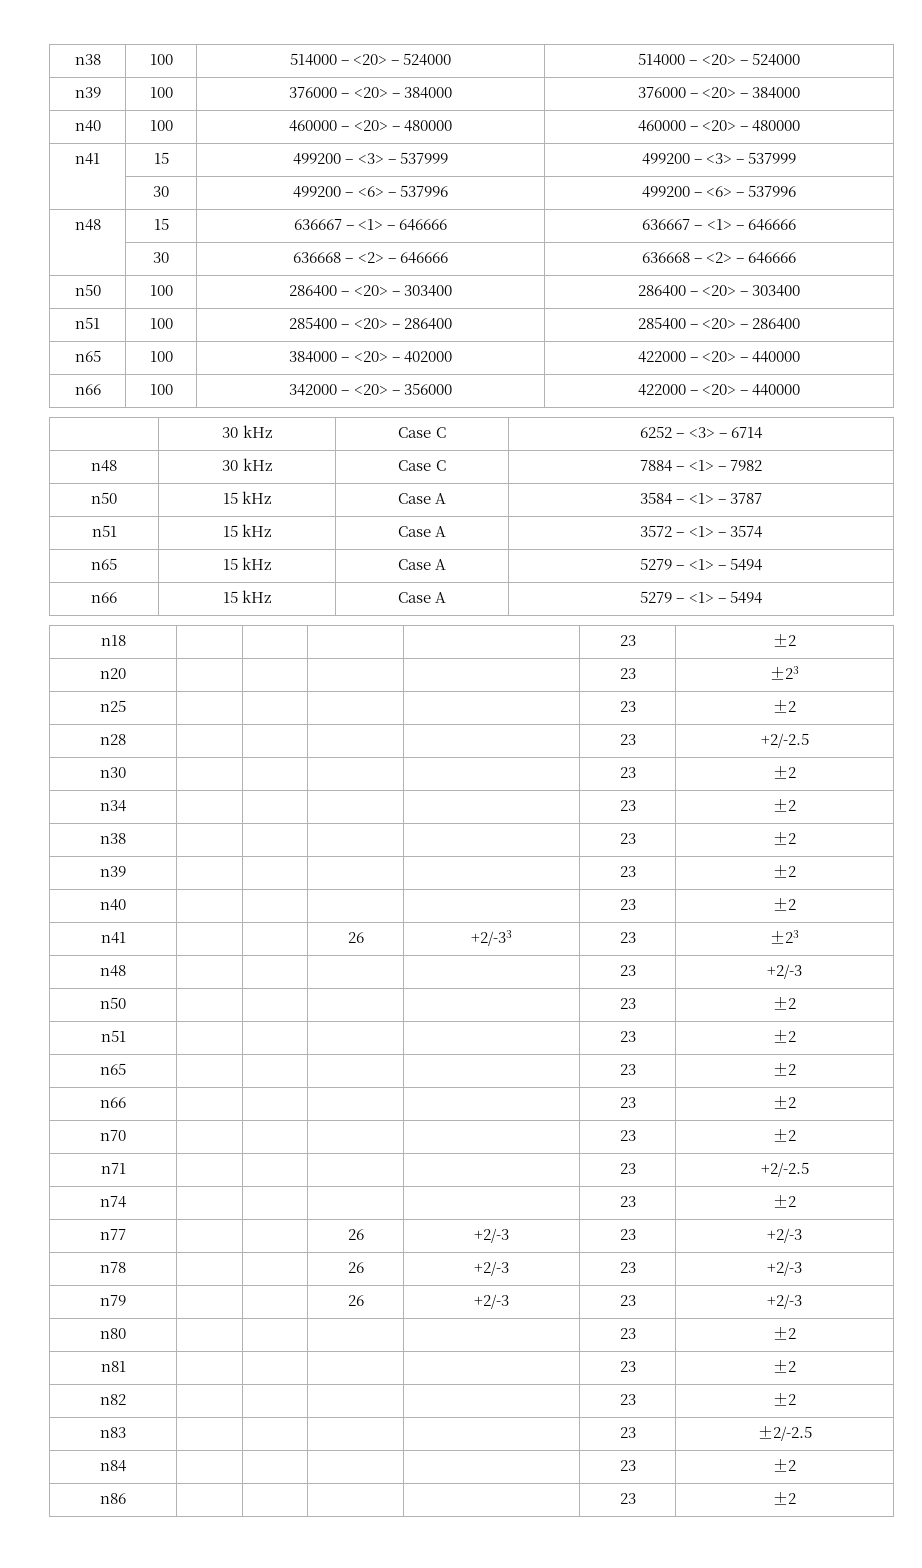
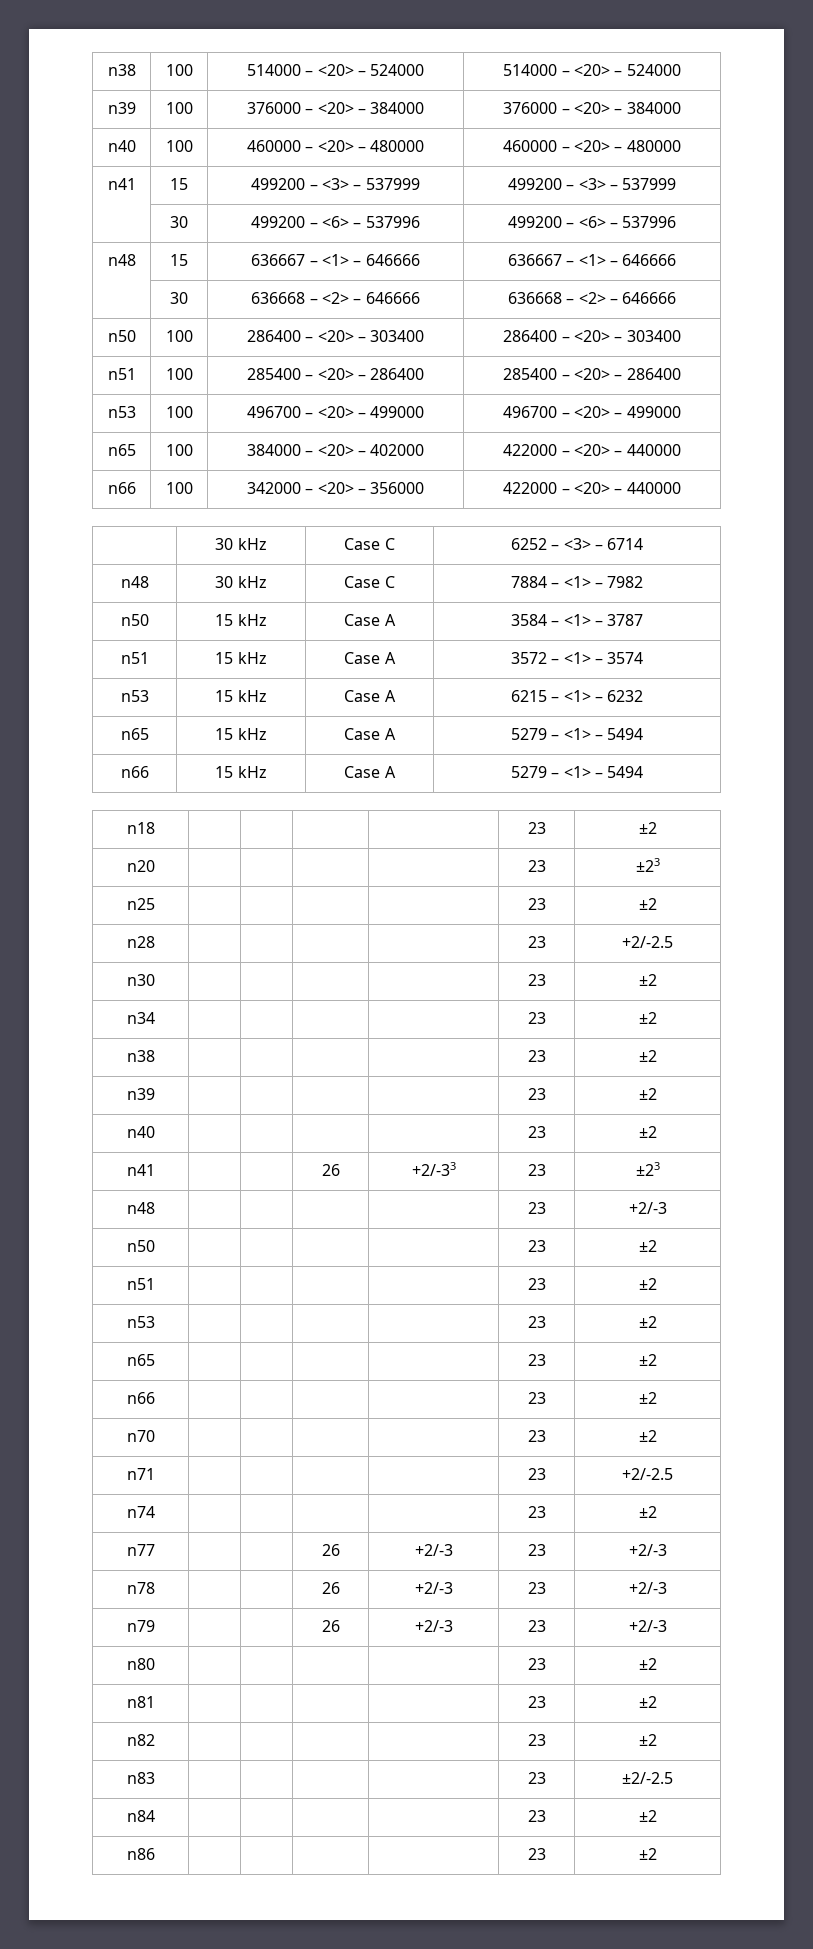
(801, 324) none -> [107,406,136,418] [165,406,193,418] [246,406,425,418] [503,406,681,418] // n53 | 100 | 496700 – <20> – 499000 | 496700 – <20> – 499000
(762, 531) none -> [120,690,149,702] [215,690,267,702] [344,690,396,702] [510,690,644,702] // n53 | 15 kHz | Case A | 6215 – <1> – 6232
(796, 1036) none -> [126,1316,155,1328] [527,1316,546,1328] [638,1316,657,1328] // n53 | | | | | 23 | ±2

